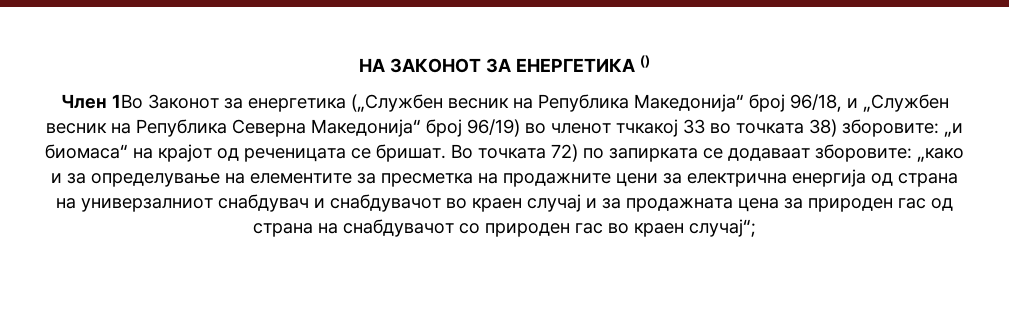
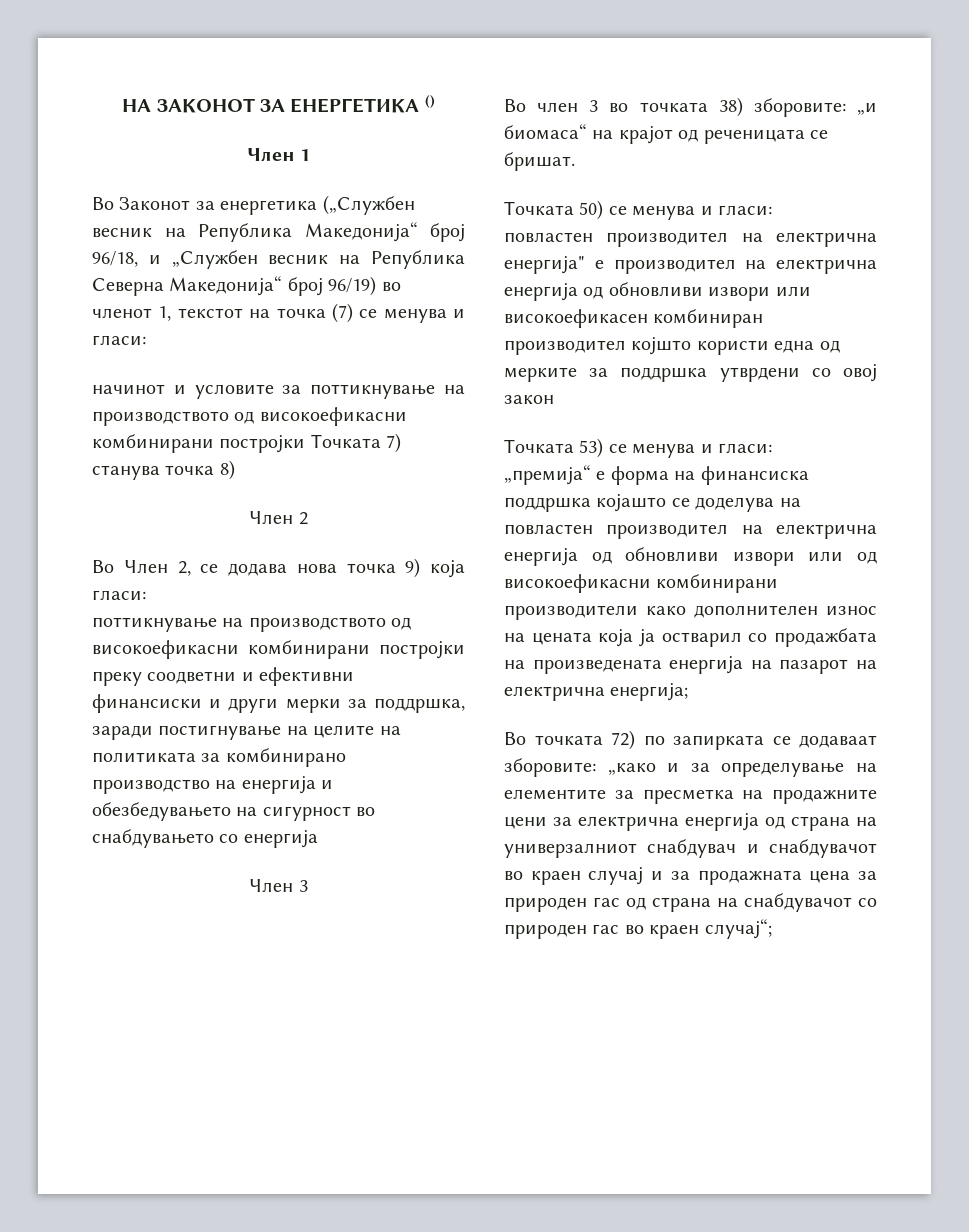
[111,94,143,109] 1Во -> [300,149,311,161] [92,197,114,210] 1 // Во
[616,119,705,137] тчкакој 33 -> [158,303,465,323] [92,335,146,345] [92,384,466,399] [92,407,407,426] [92,433,402,453] [92,460,235,480] [249,511,308,525] [92,558,465,578] [92,590,146,600] [92,617,412,632] [92,640,465,659] [92,667,355,686] [92,694,465,713] [92,725,401,740] [92,748,346,767] [92,776,334,794] [92,802,376,821] [92,829,318,848] [249,879,308,892] [504,99,599,112] 1, текстот на точка (7) се менува и гласи: // начинот и условите за поттикнување на производството од високоефикасни комбинирани постројки Точката 7) станува точка 8) // Член 2 // Во Член 2, се додава нова точка 9) која гласи: // поттикнување на производството од високоефикасни комбинирани постројки преку соодветни и ефективни финансиски и други мерки за поддршка, заради постигнување на целите на политиката за комбинирано производство на енергија и обезбедувањето на сигурност во снабдувањето со енергија // Член 3 // Во член 3
(446, 153) none -> [504,200,772,220] [504,232,877,247] [504,256,877,274] [504,282,811,301] [504,309,764,328] [504,337,840,355] [504,364,877,382] [504,395,554,404] [504,438,772,458] [504,465,809,485] [504,494,801,512] [504,524,877,539] [504,547,877,566] [504,574,779,593] [504,605,877,620] [504,628,877,647] [504,656,877,674] [504,683,689,701] // Точката 50) се менува и гласи: // повластен производител на електрична енергија" е производител на електрична енергија од обновливи извори или високоефикасен комбиниран производител којшто користи една од мерките за поддршка утврдени со овој закон // Точката 53) се менува и гласи: // „премија“ е форма на финансиска поддршка којашто се доделува на повластен производител на електрична енергија од обновливи извори или од високоефикасни комбинирани производители како дополнителен износ на цената која ја остварил со продажбата на произведената енергија на пазарот на електрична енергија; //

